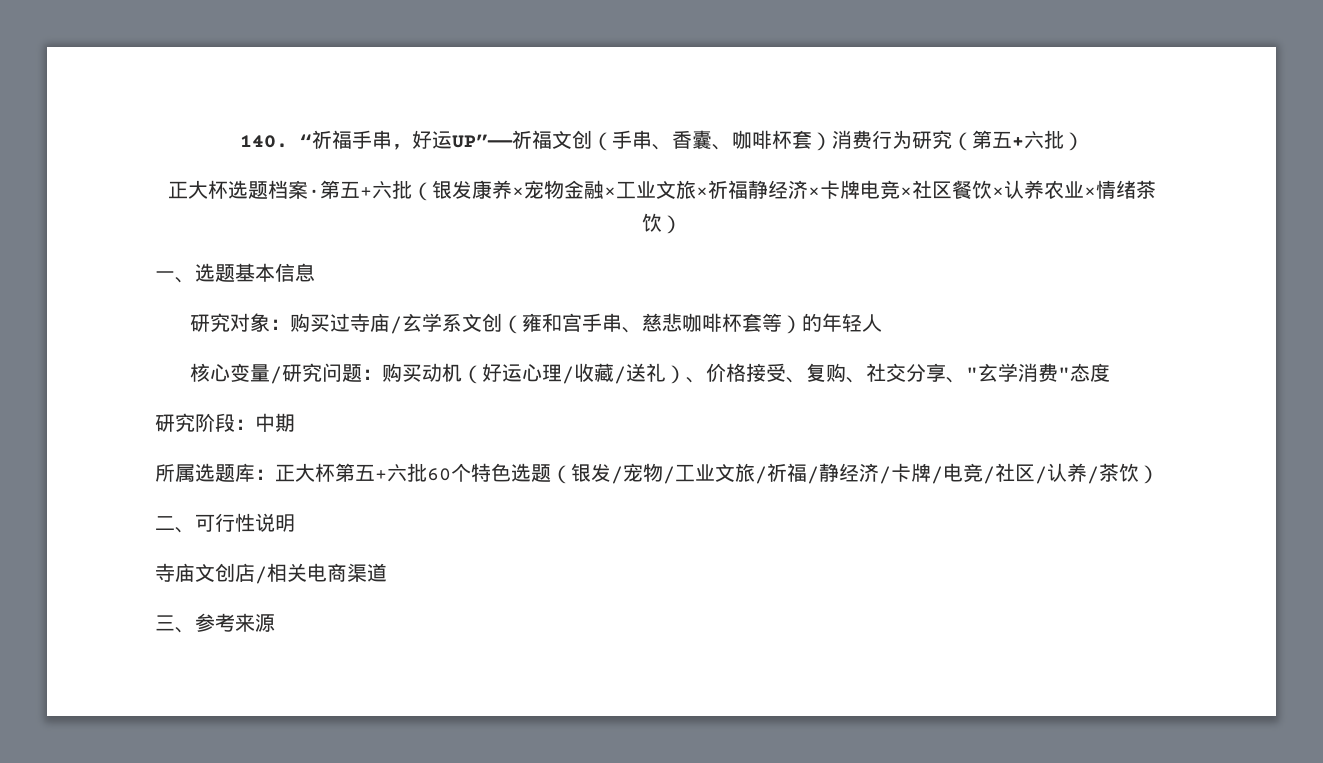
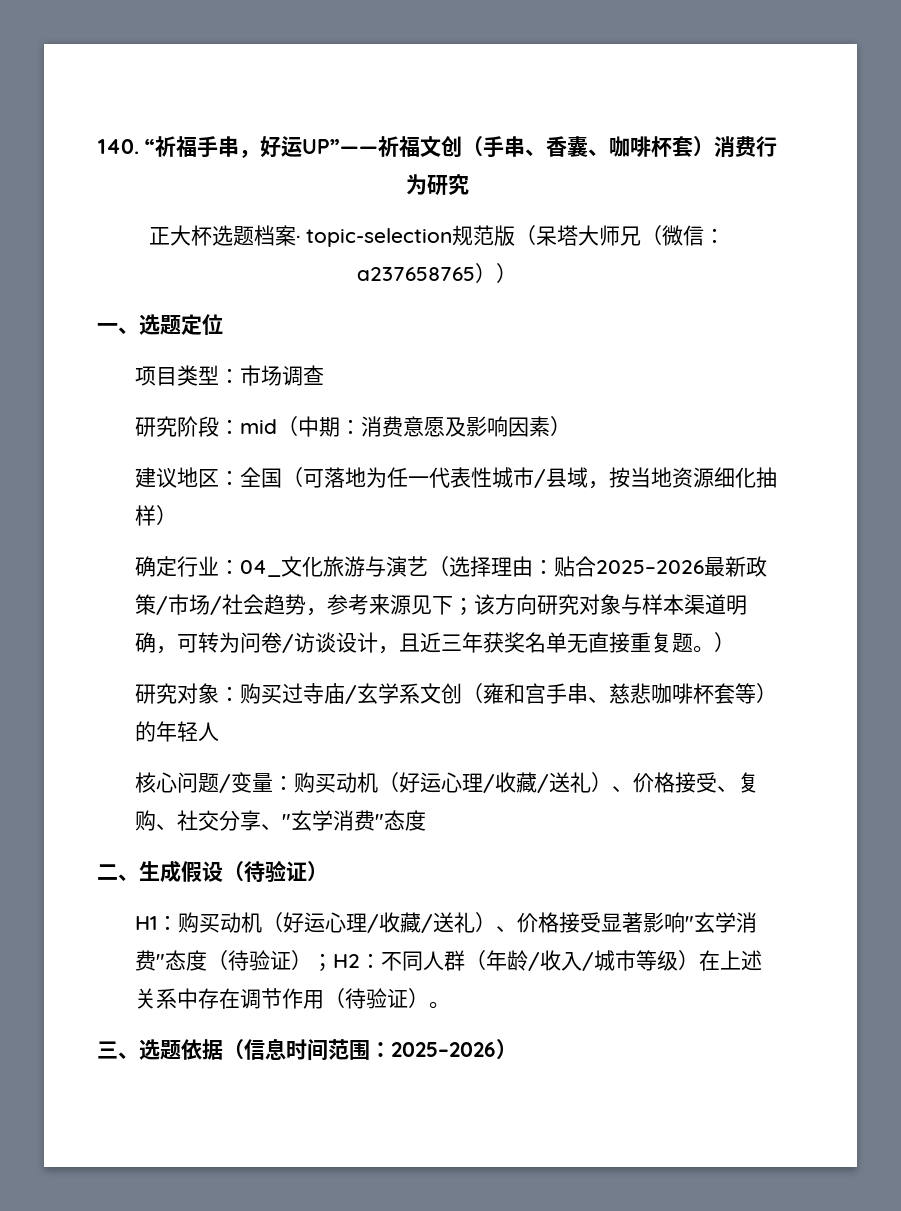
[951,130,1084,151] （第五+六批） -> (469, 184) none
[319,180,1156,201] [641,213,682,234] [155,263,315,283] 第五+六批（银发康养×宠物金融×工业文旅×祈福静经济×卡牌电竞×社区餐饮×认养农业×情绪茶饮） // 一、选题基本信息 -> [306,225,725,247] [357,263,517,283] [97,314,223,335] [134,365,324,386] [134,416,571,437] [134,467,777,489] [134,505,177,526] [134,556,767,577] [134,594,747,616] [134,632,735,654] topic-selection规范版（呆塔大师兄（微信：a237658765）） // 一、选题定位 // 项目类型：市场调查 // 研究阶段：mid（中期：消费意愿及影响因素） // 建议地区：全国（可落地为任一代表性城市/县域，按当地资源细化抽样） // 确定行业：04_文化旅游与演艺（选择理由：贴合2025–2026最新政策/市场/社会趋势，参考来源见下；该方向研究对象与样本渠道明确，可转为问卷/访谈设计，且近三年获奖名单无直接重复题。）
[230,363,363,384] 变量/研究问题 -> [176,772,273,793] 问题/变量
[155,413,295,432] [155,463,1159,484] [155,513,295,533] [155,563,387,584] [155,613,275,633] 研究阶段：中期 // 所属选题库：正大杯第五+六批60个特色选题（银发/宠物/工业文旅/祈福/静经济/卡牌/电竞/社区/认养/茶饮） // 二、可行性说明 // 寺庙文创店/相关电商渠道 // 三、参考来源 -> [97,860,328,883] [134,912,757,933] [134,950,762,972] [134,988,450,1009] [97,1038,517,1061] 二、生成假设（待验证） // H1：购买动机（好运心理/收藏/送礼）、价格接受显著影响"玄学消费"态度（待验证）；H2：不同人群（年龄/收入/城市等级）在上述关系中存在调节作用（待验证）。 // 三、选题依据（信息时间范围：2025–2026）

